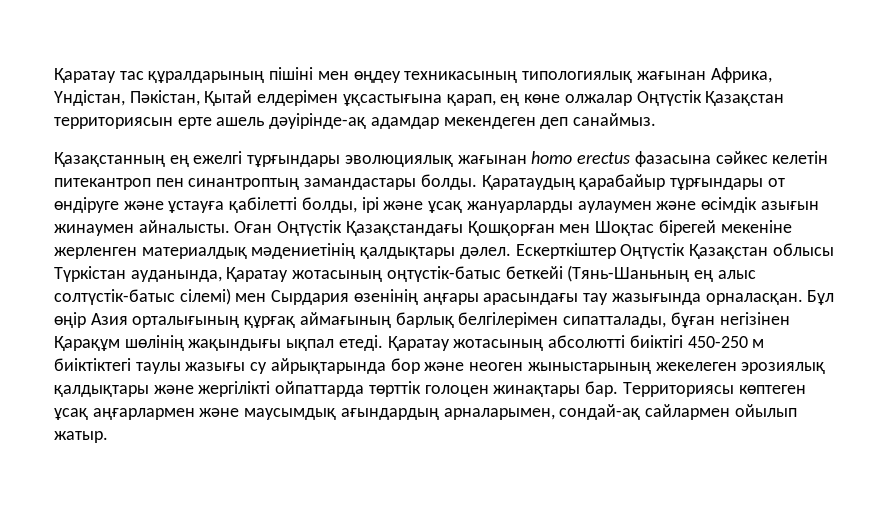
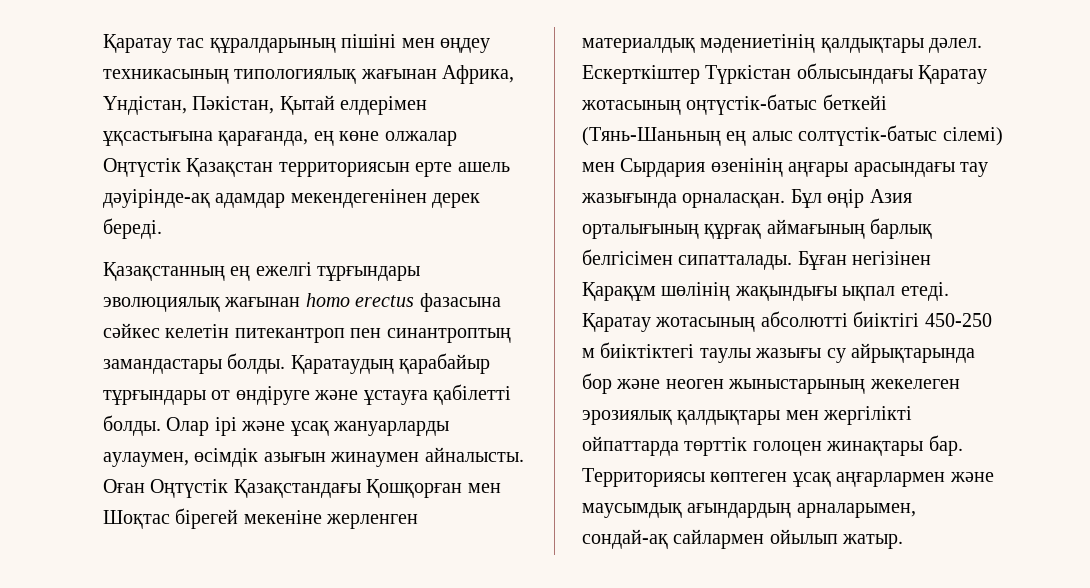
[446,94,496,106] қарап, -> [218,131,309,146] қарағанда,
[443,113,657,129] мекендеген деп санаймыз. -> [290,189,481,208] [103,218,162,239] мекендегенінен дерек береді.
[301,197,357,213] болды, -> [103,415,210,436] болды. Олар
[577,201,697,213] аулаумен және -> [103,452,189,467] аулаумен,
[620,243,834,259] [54,266,222,282] Оңтүстік Қазақстан облысы Түркістан ауданында, -> [705,63,913,84] Түркістан облысындағы
[458,312,715,328] белгілерімен сипатталады, бұған -> [582,249,847,270] белгісімен сипатталады. Бұған
[153,385,194,394] және -> [785,410,819,420] мен

